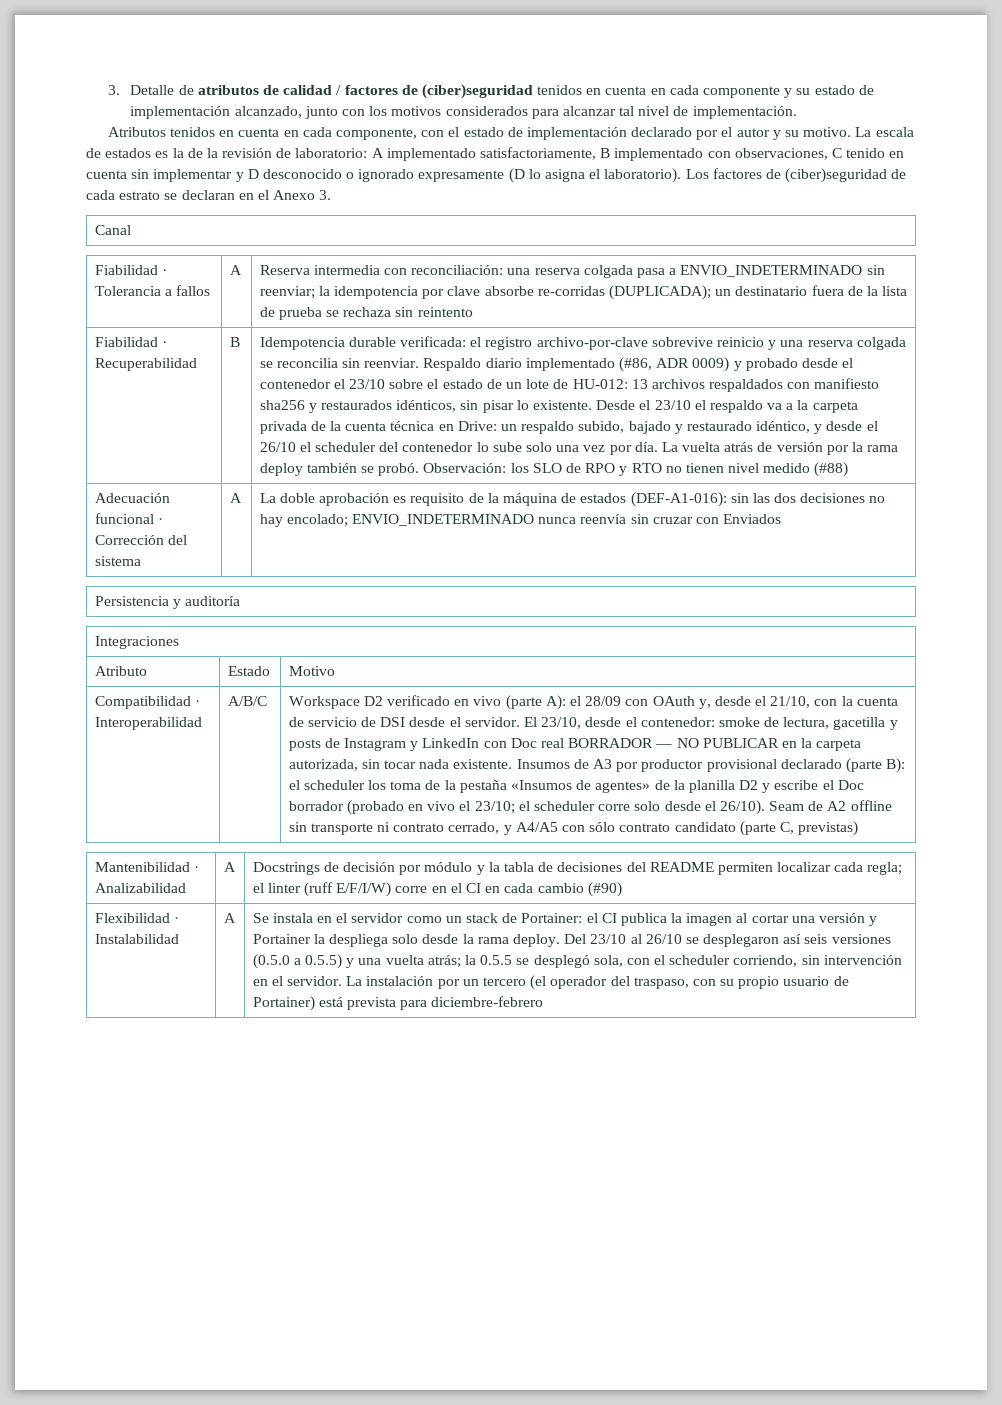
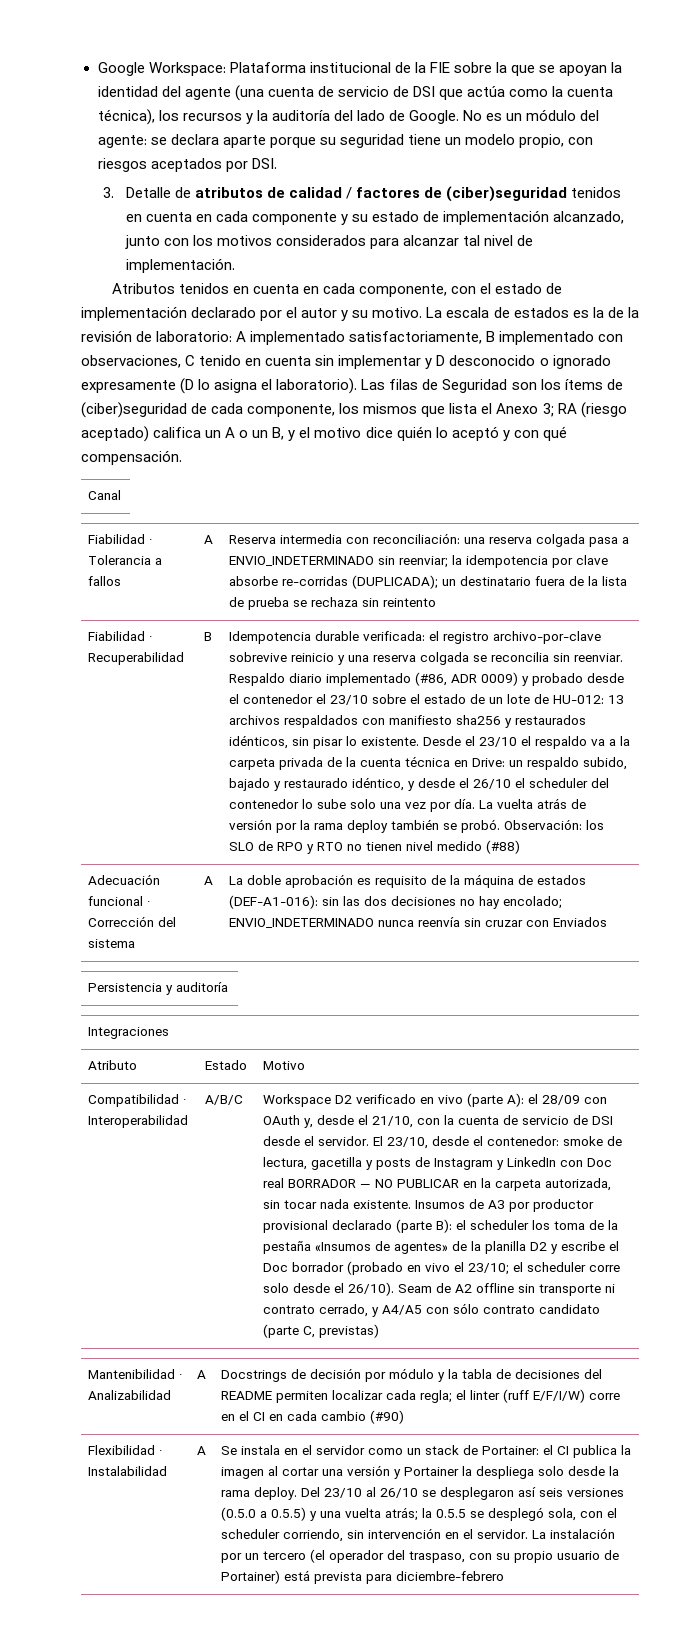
(108, 90) none -> [97,62,623,76] [97,85,614,101] [97,109,600,125] [97,134,594,148] [97,158,277,172] Google Workspace: Plataforma institucional de la FIE sobre la que se apoyan la identidad del agente (una cuenta de servicio de DSI que actúa como la cuenta técnica), los recursos y la auditoría del lado de Google. No es un módulo del agente: se declara aparte porque su seguridad tiene un modelo propio, con riesgos aceptados por DSI. //
[685,168,907,183] [86,190,332,200] Los factores de (ciber)seguridad de cada estrato se declaran en el Anexo 3. -> [361,379,623,393] [81,402,627,418] [81,426,567,442] [81,450,182,465] Las filas de Seguridad son los ítems de (ciber)seguridad de cada componente, los mismos que lista el Anexo 3; RA (riesgo aceptado) califica un A o un B, y el motivo dice quién lo aceptó y con qué compensación.

